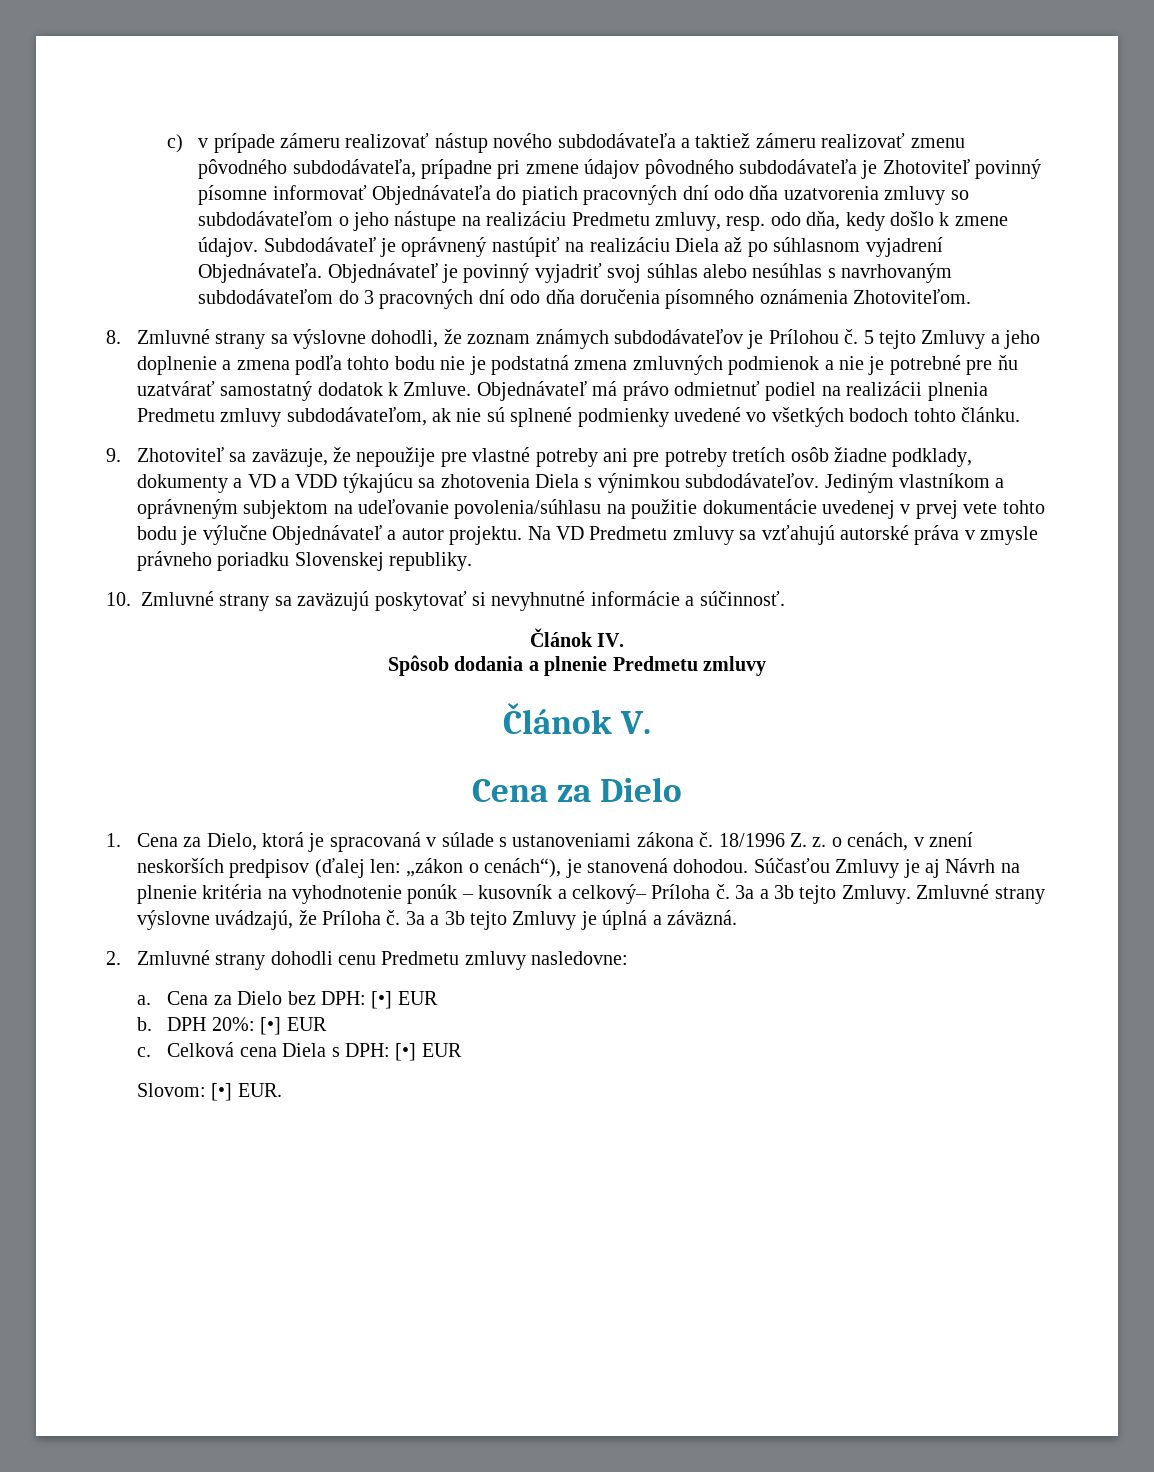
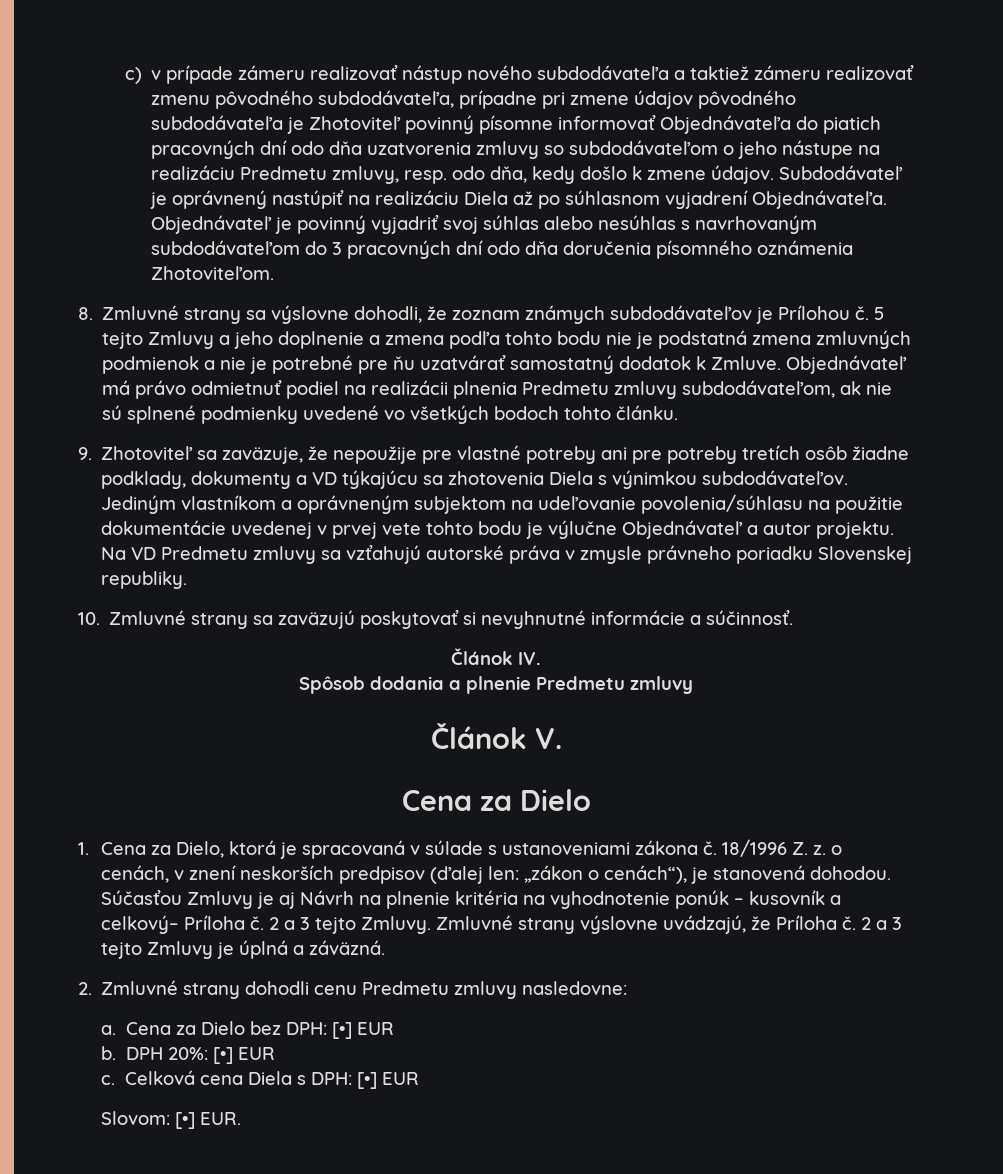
[280,474,338,488] a VDD -> (338, 478) none
[735,885,794,899] 3a a 3b -> [269,917,311,930] 2 a 3
[405,911,465,925] 3a a 3b -> [861,917,903,930] 2 a 3

